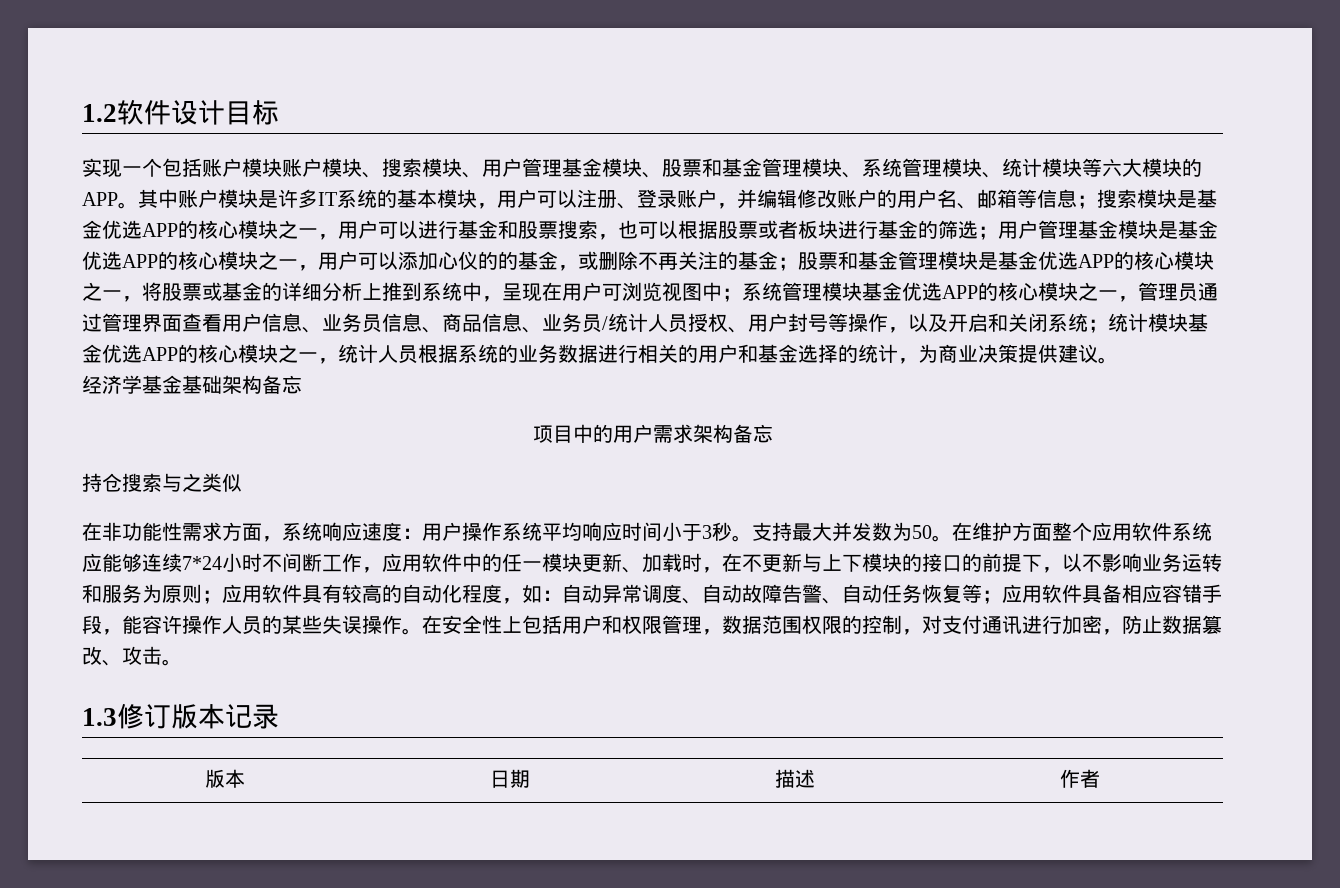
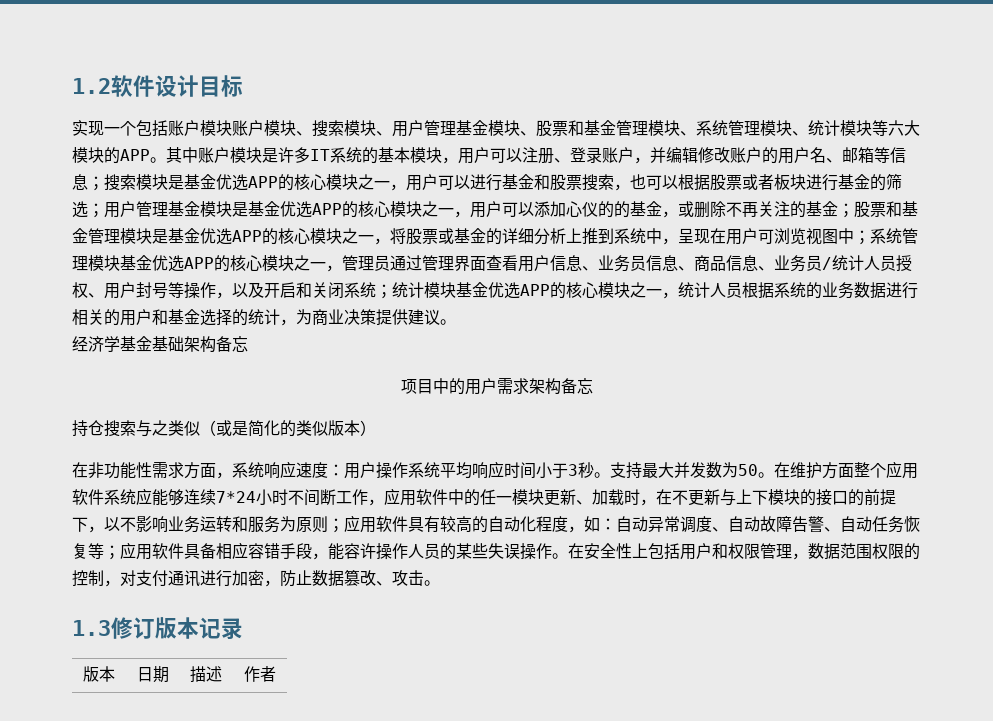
(242, 482) none -> [200,420,376,437] （或是简化的类似版本）

